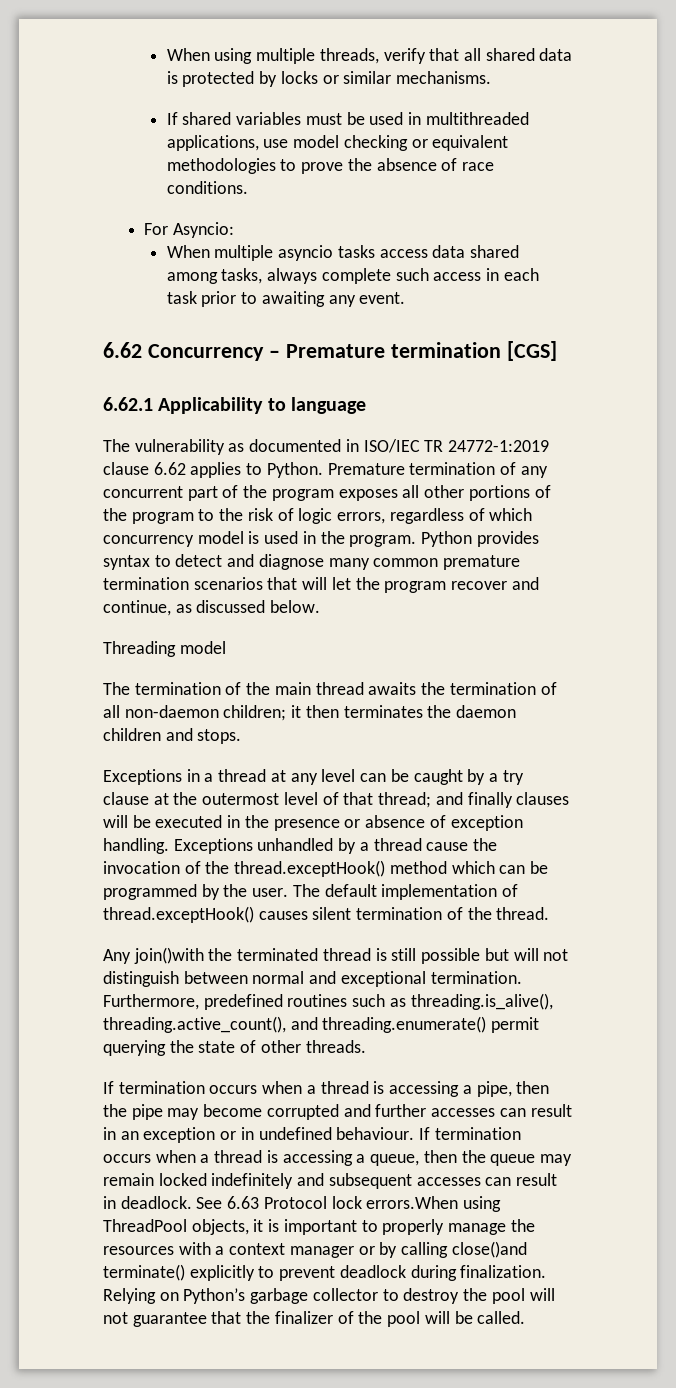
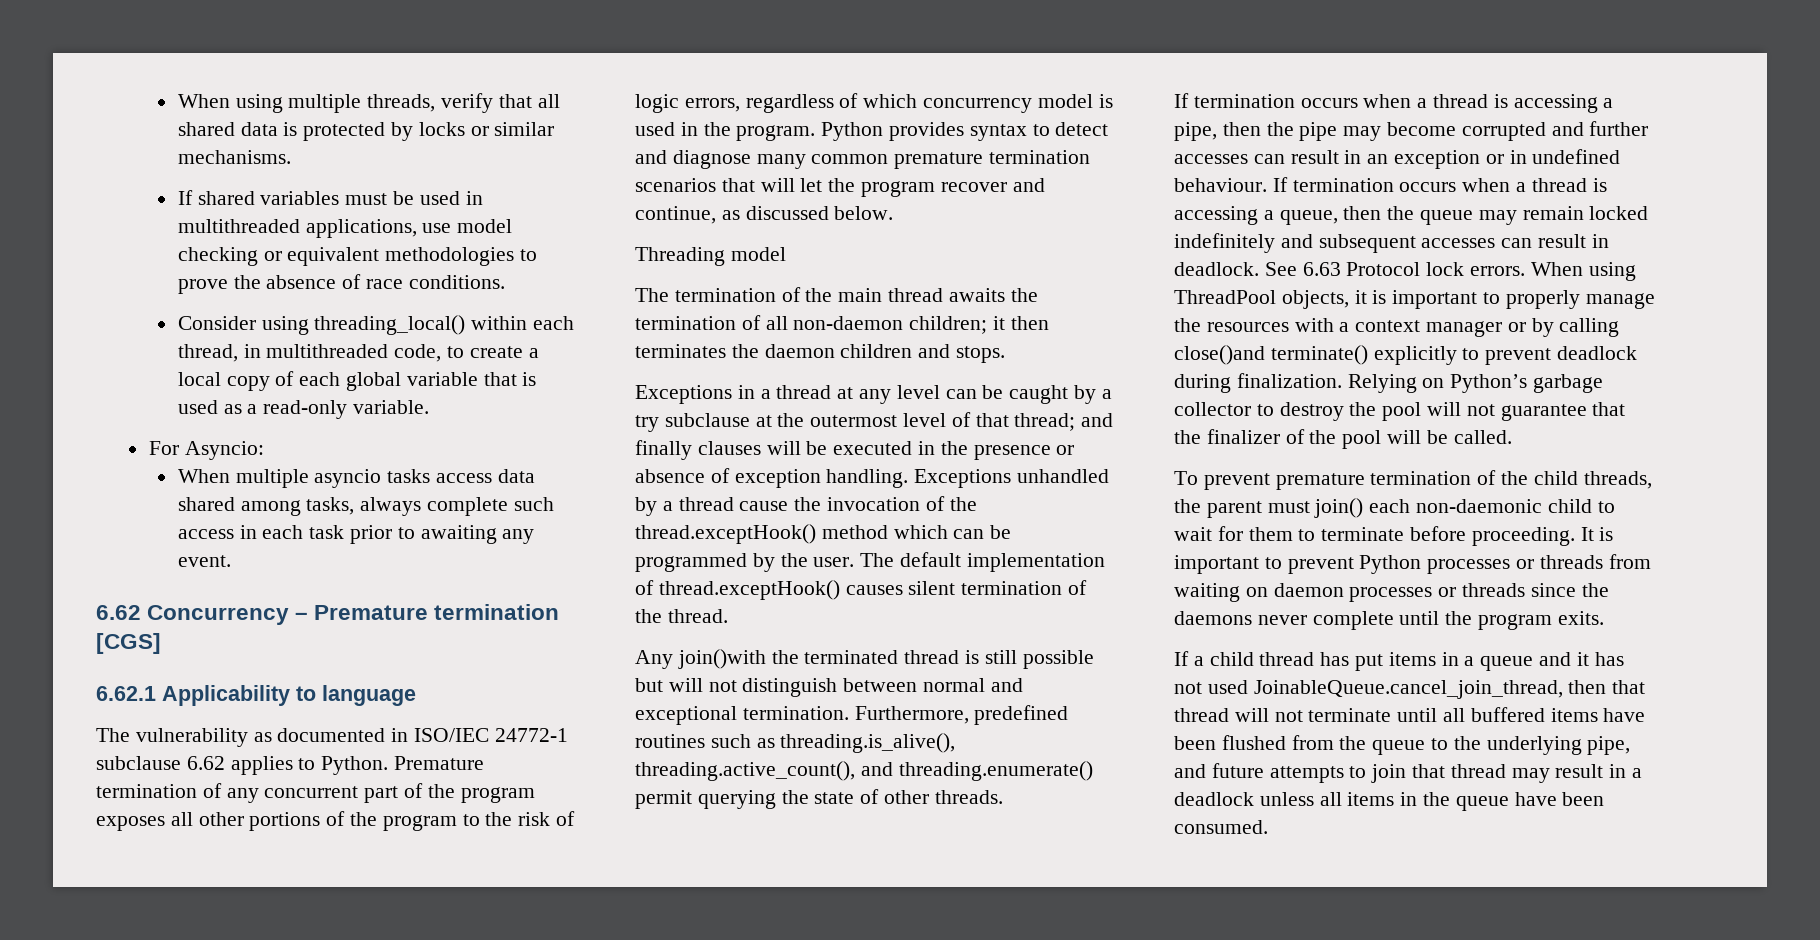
(248, 187) none -> [177,315,575,335] [177,344,539,362] [177,371,537,391] [177,400,430,419] // Consider using threading_local() within each thread, in multithreaded code, to create a local copy of each global variable that is used as a read-only variable.
[424,440,550,452] [103,462,149,475] TR 24772-1:2019 clause -> [494,728,568,742] [96,756,181,770] 24772-1 subclause
[103,792,149,805] clause -> [664,413,750,427] subclause
[366,1196,459,1209] errors.When -> [1470,262,1583,276] errors. When
(526, 1317) none -> [1174,470,1652,490] [1174,498,1615,518] [1174,526,1614,546] [1174,554,1651,574] [1174,583,1609,602] [1174,611,1604,630] [1174,651,1624,671] [1174,680,1646,699] [1174,707,1646,722] [1174,735,1631,755] [1174,763,1643,783] [1174,792,1605,811] [1174,820,1268,834] // To prevent premature termination of the child threads, the parent must join() each non-daemonic child to wait for them to terminate before proceeding. It is important to prevent Python processes or threads from waiting on daemon processes or threads since the daemons never complete until the program exits. // If a child thread has put items in a queue and it has not used JoinableQueue.cancel_join_thread, then that thread will not terminate until all buffered items have been flushed from the queue to the underlying pipe, and future attempts to join that thread may result in a deadlock unless all items in the queue have been consumed.

